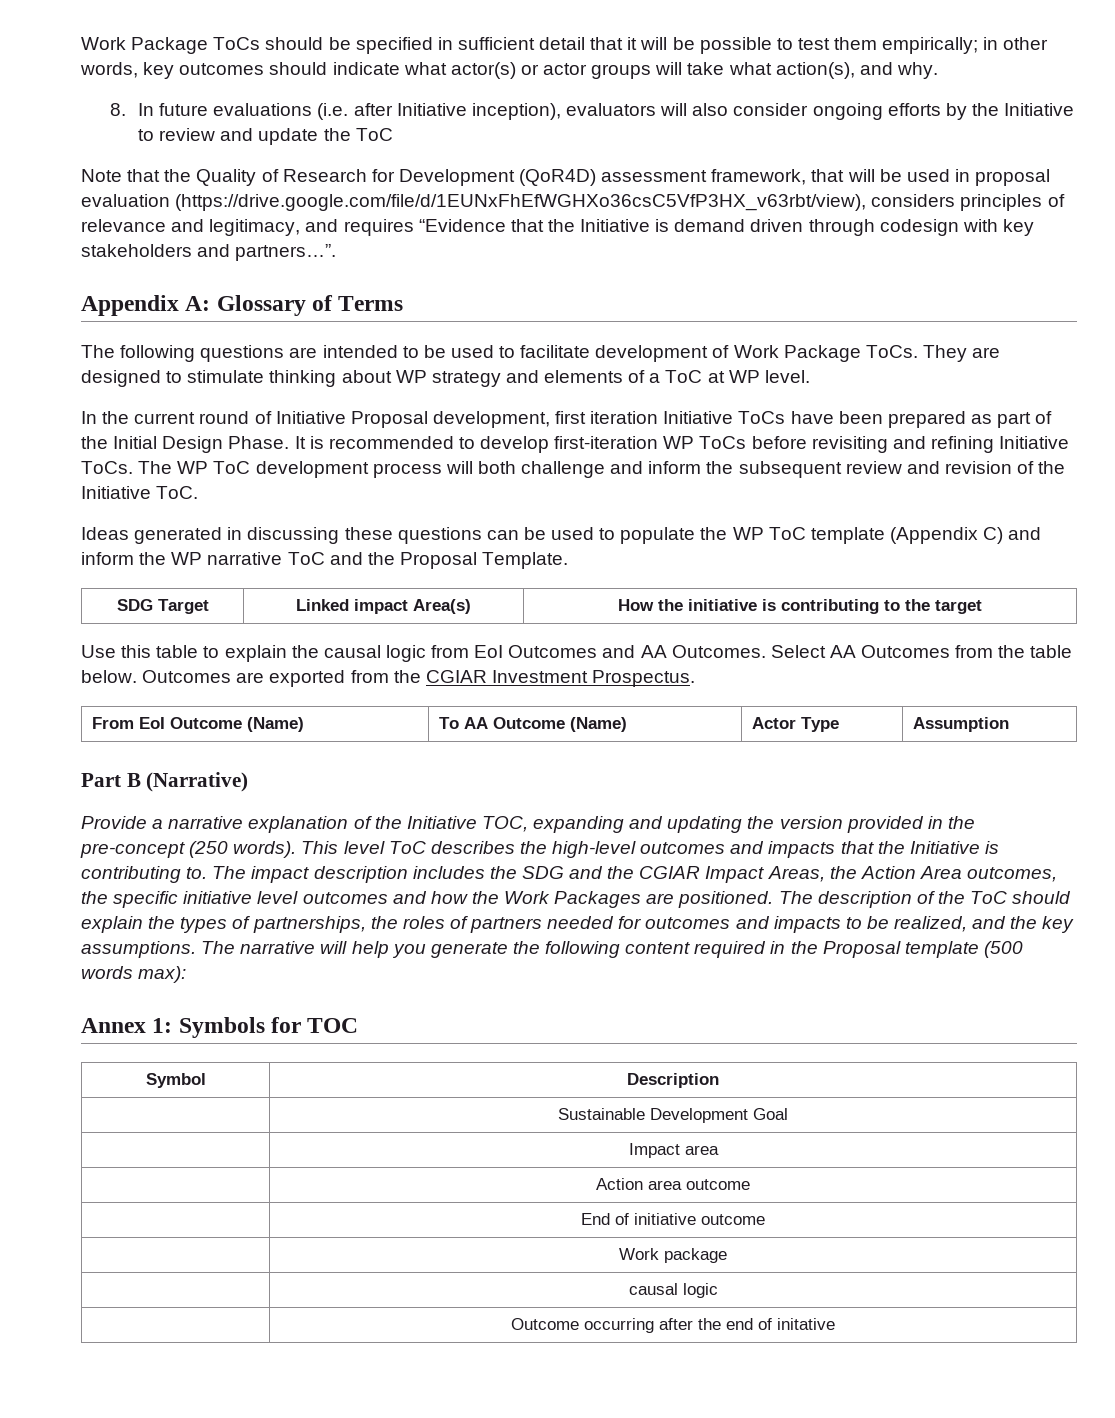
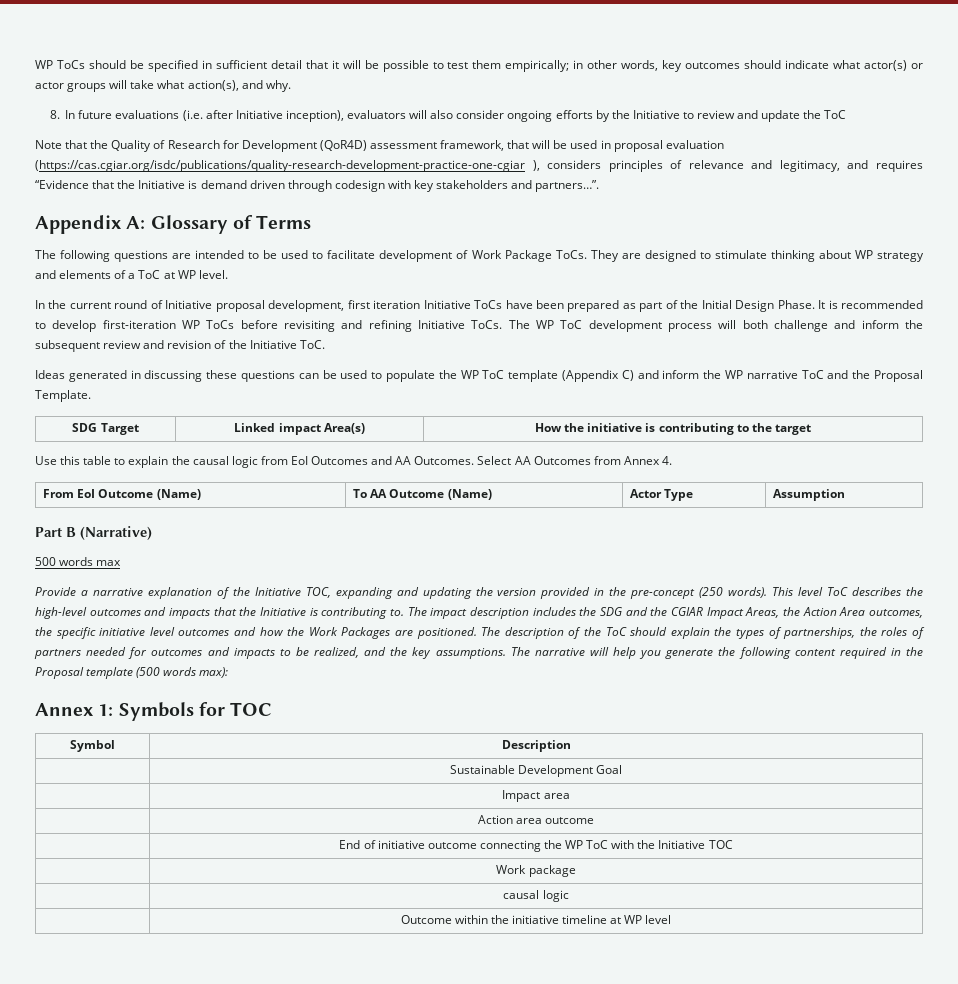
[81,37,209,54] Work Package -> [35,60,53,69] WP
[175,194,867,211] (https://drive.google.com/file/d/1EUNxFhEfWGHXo36csC5VfP3HX_v63rbt/view), -> [35,160,540,172] (https://cas.cgiar.org/isdc/publications/quality-research-development-practice-one-cgiar ),
[350,411,428,428] Proposal -> [215,300,265,312] proposal
[998,645,1073,658] [81,670,696,687] the table below. Outcomes are exported from the CGIAR Investment Prospectus. -> [623,456,672,465] Annex 4.
(249, 782) none -> [35,557,122,566] // 500 words max
(765, 1219) none -> [479,840,733,852] connecting the WP ToC with the Initiative TOC
[584,1318,835,1333] occurring after the end of initative -> [454,915,672,924] within the initiative timeline at WP level

